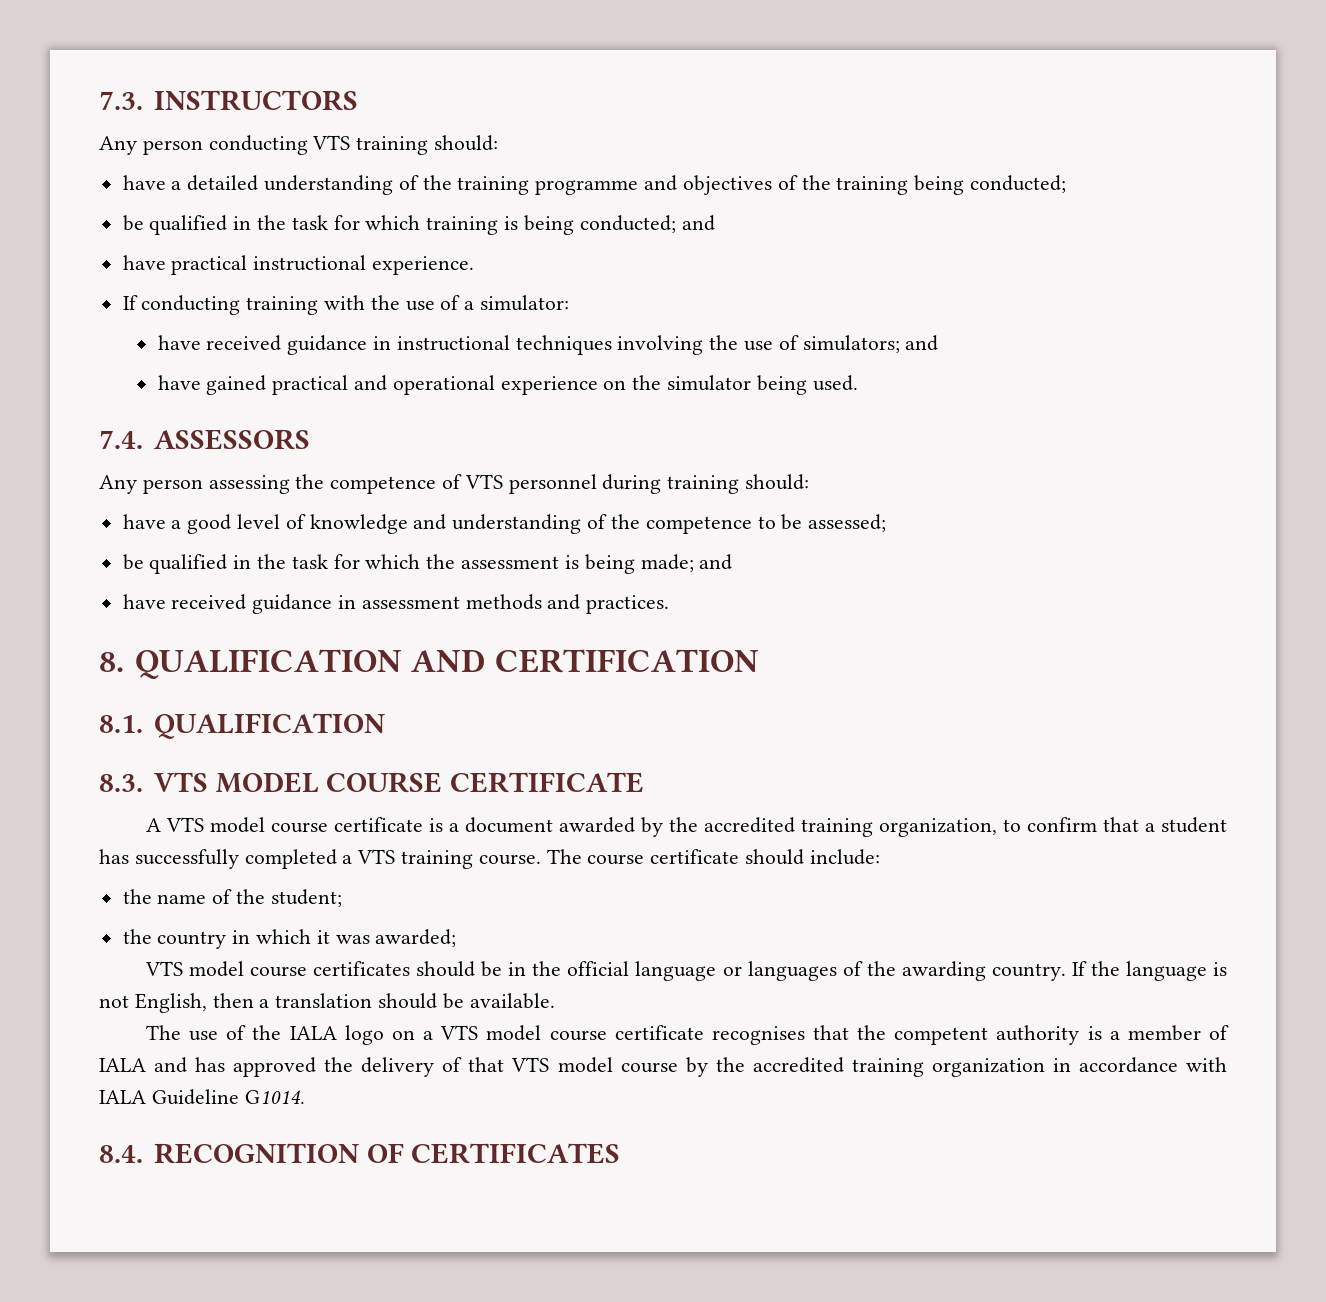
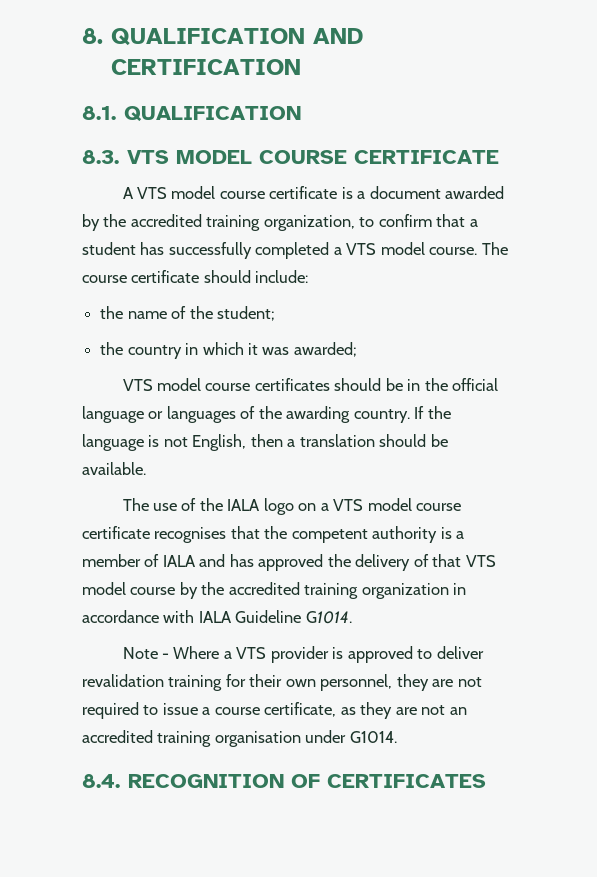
[99,90,358,111] [99,135,499,155] [122,175,1066,195] [122,215,715,235] [122,255,475,275] [122,295,570,315] [157,335,939,355] [157,375,858,395] [99,429,310,450] [99,474,810,494] [122,514,887,534] [122,554,733,574] [122,594,670,614] 7.3. INSTRUCTORS // Any person conducting VTS training should: // have a detailed understanding of the training programme and objectives of the training being conducted; // be qualified in the task for which training is being conducted; and // have practical instructional experience. // If conducting training with the use of a simulator: // have received guidance in instructional techniques involving the use of simulators; and // have gained practical and operational experience on the simulator being used. // 7.4. ASSESSORS // Any person assessing the competence of VTS personnel during training should: // have a good level of knowledge and understanding of the competence to be assessed; // be qualified in the task for which the assessment is being made; and // have received guidance in assessment methods and practices. // -> (82, 36) none
[401,850,474,869] training -> [380,242,425,255] model
(305, 1097) none -> [122,646,484,663] [82,674,482,691] [82,702,467,719] [82,730,397,747] // Note - Where a VTS provider is approved to deliver revalidation training for their own personnel, they are not required to issue a course certificate, as they are not an accredited training organisation under G1014.

